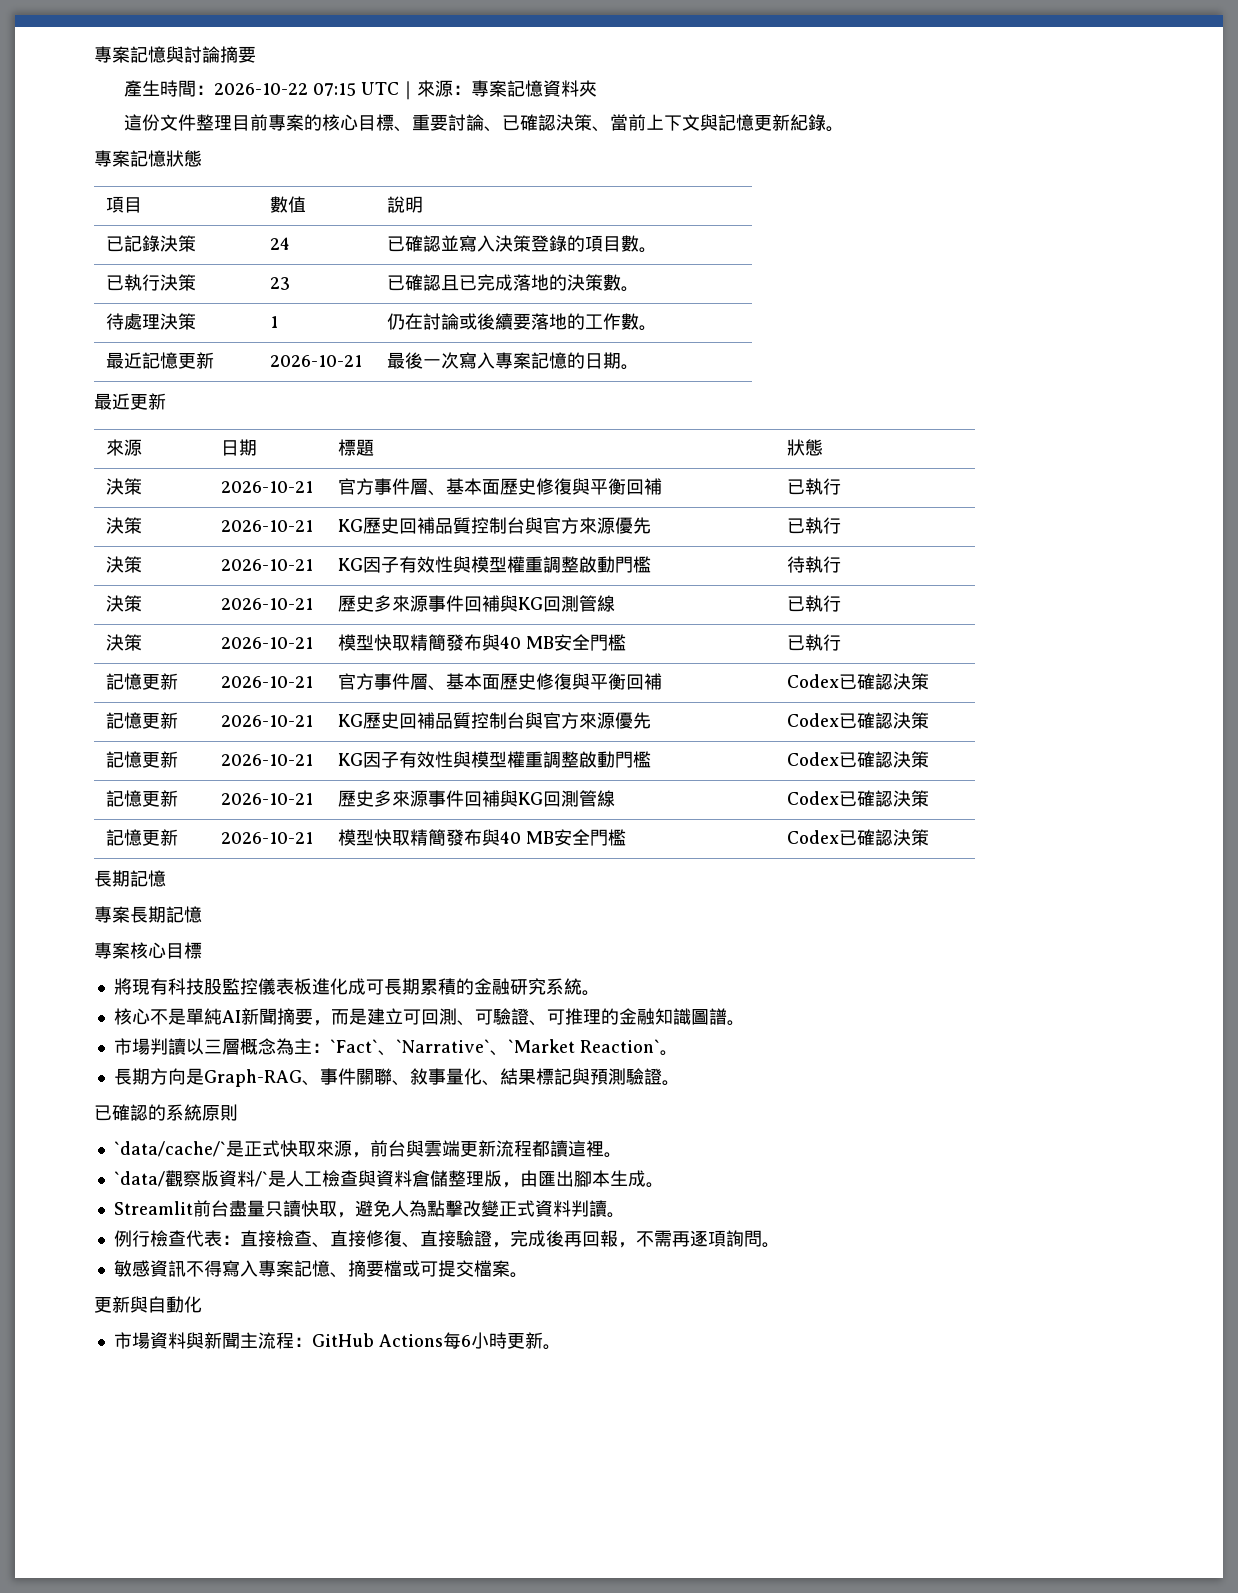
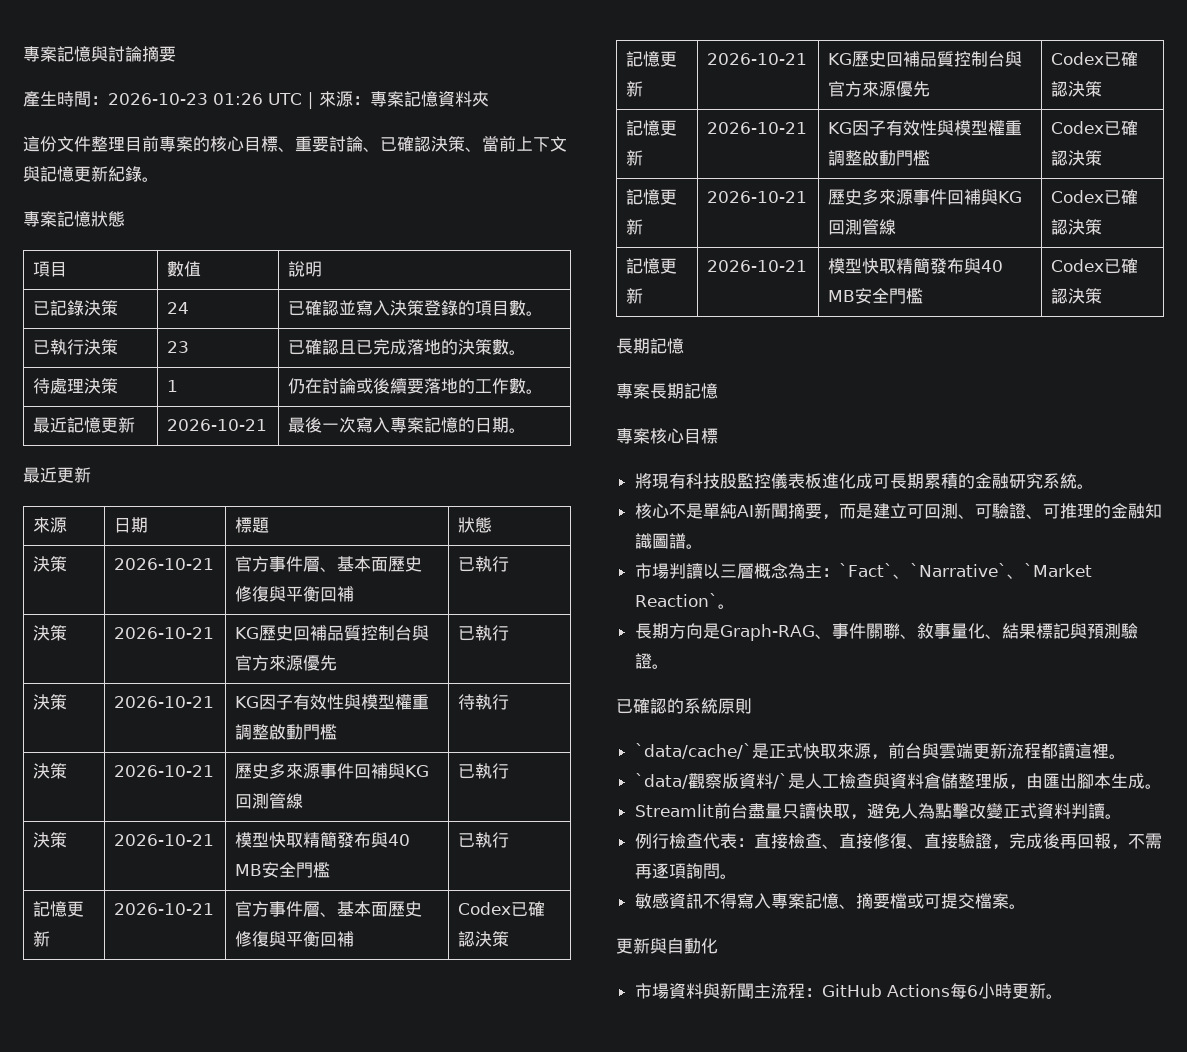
[214,83,357,96] 2026-10-22 07:15 -> [108,93,263,105] 2026-10-23 01:26

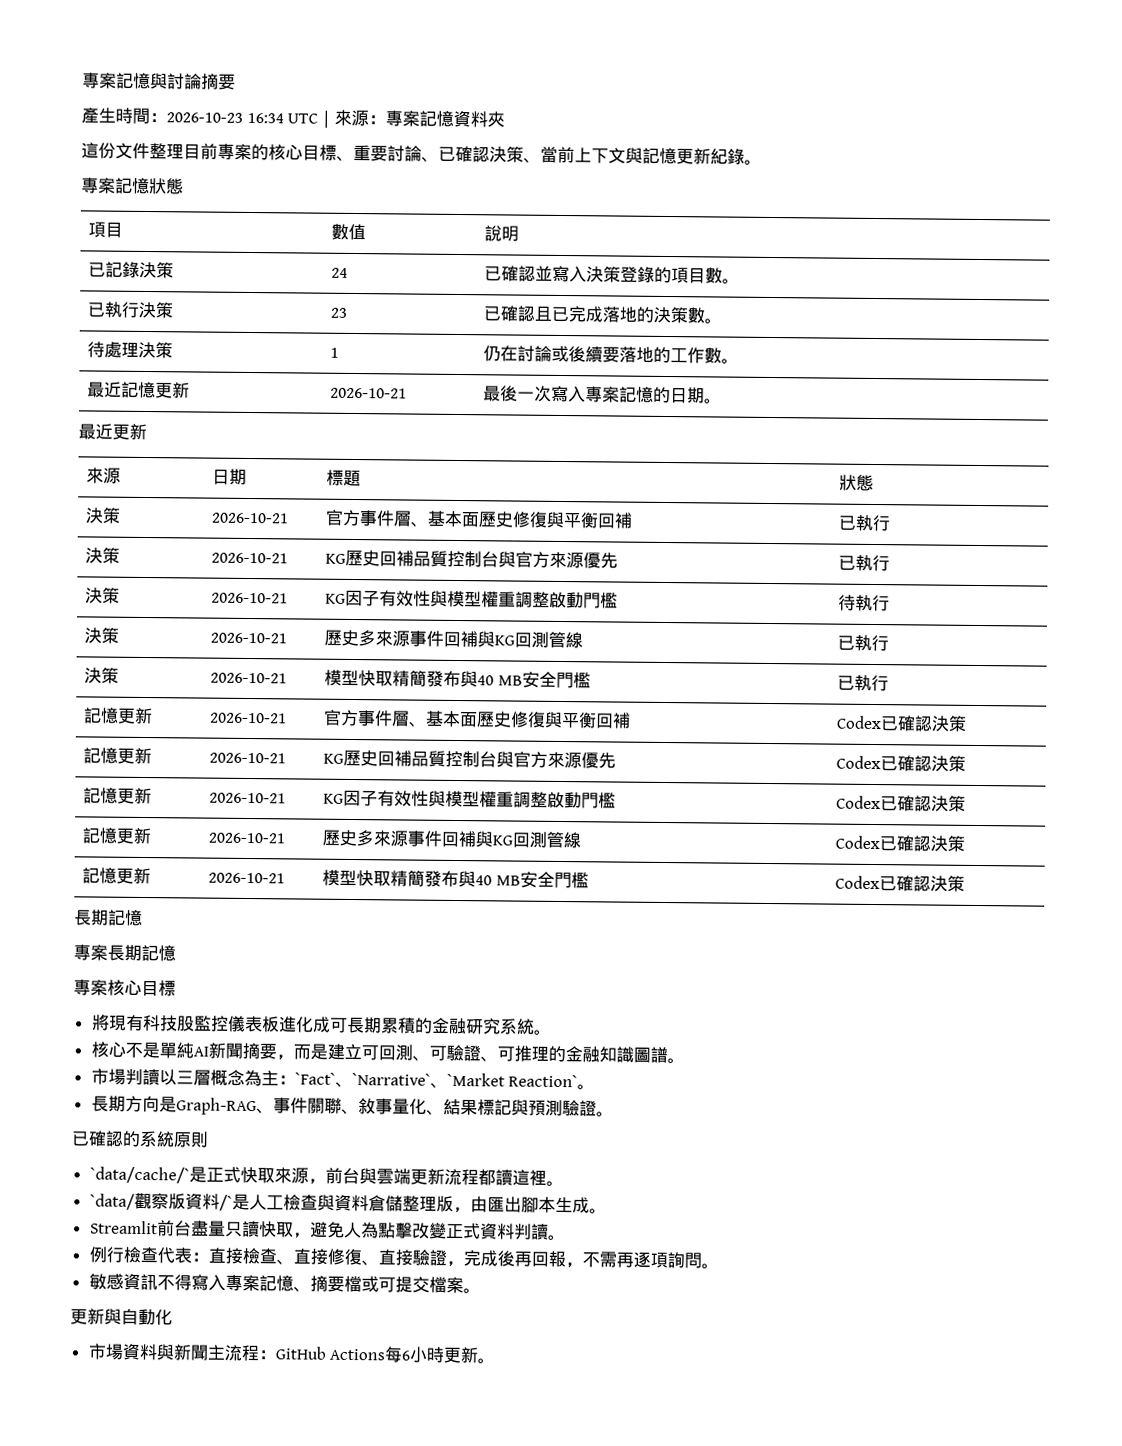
[213,93,263,105] 01:26 -> [246,112,284,124] 16:34

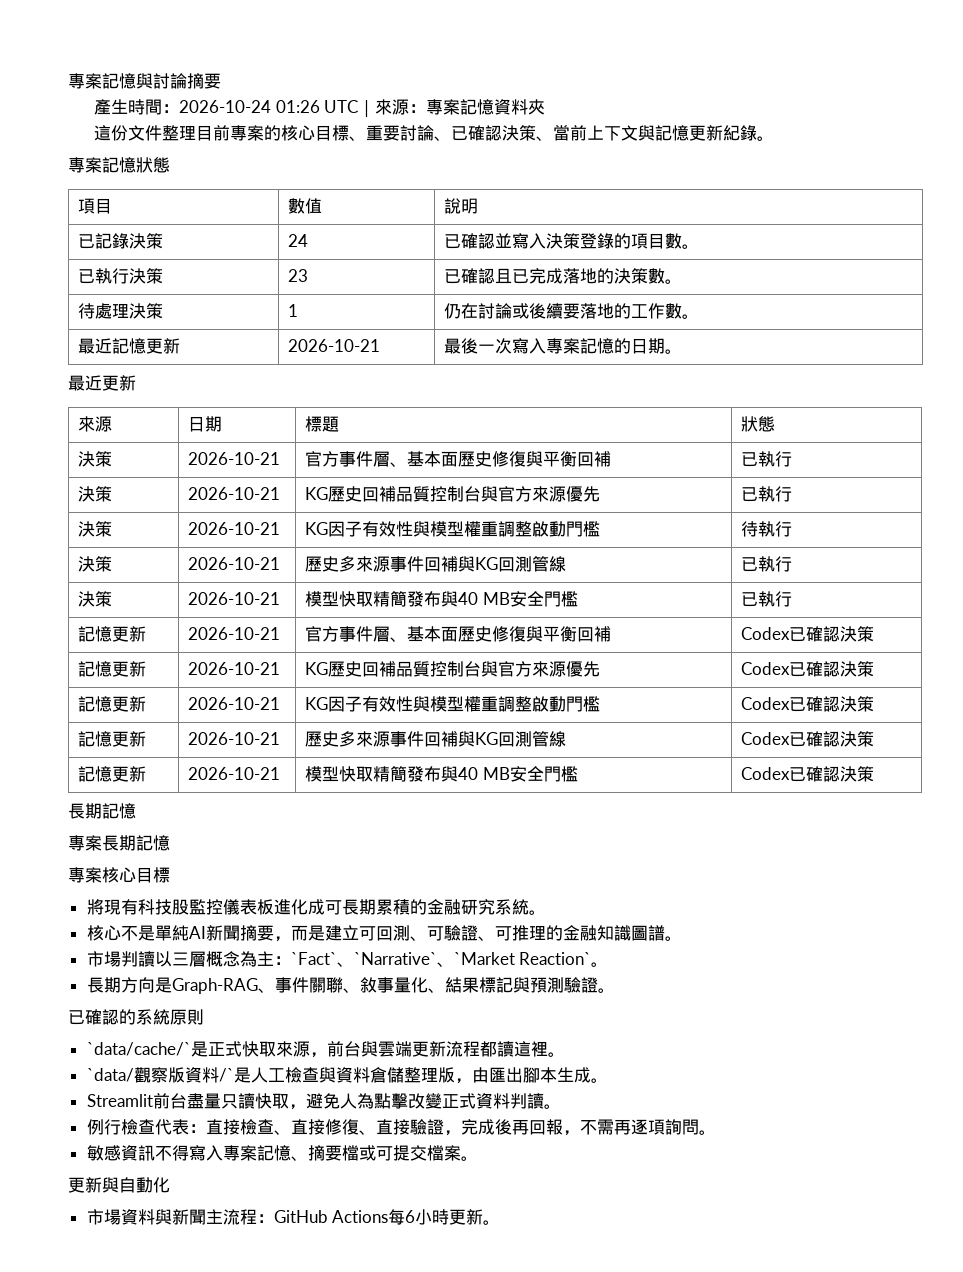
[166,112,284,124] 2026-10-23 16:34 -> [179,100,320,113] 2026-10-24 01:26

